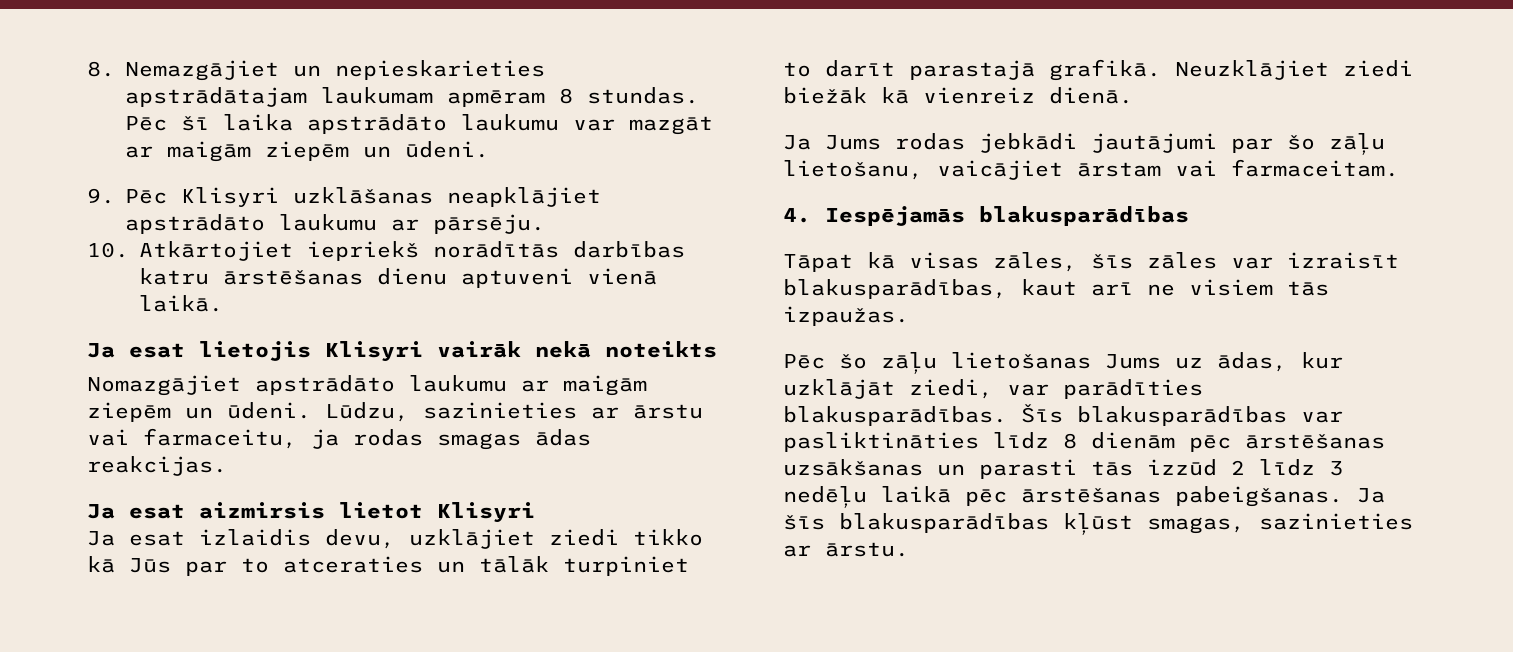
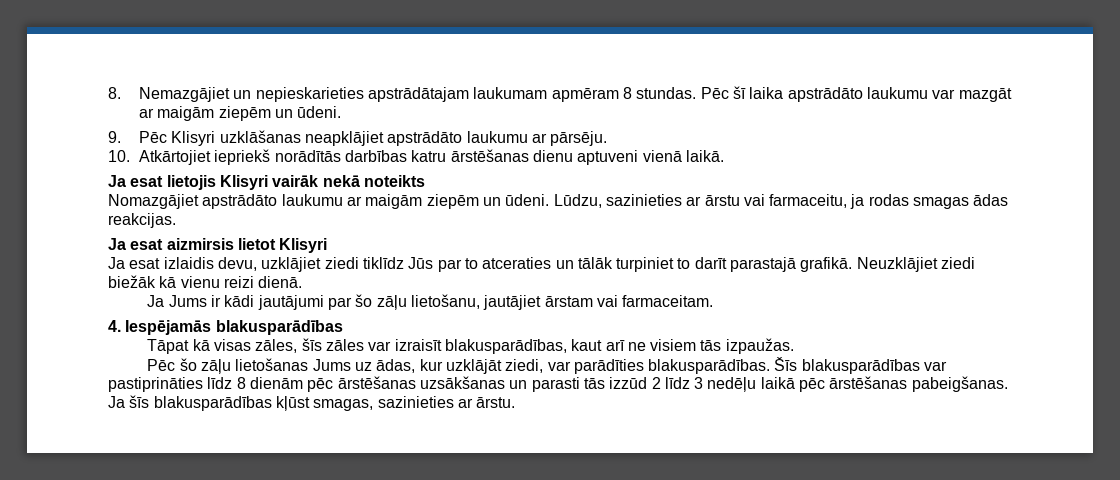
[633,529,703,546] [87,556,115,573] tikko kā -> [362,257,404,269] tiklīdz
[923,87,1035,104] vienreiz -> [180,276,254,288] vienu reizi
[895,133,1077,153] rodas jebkādi -> [210,295,255,307] ir kādi
[937,160,1063,180] vaicājiet -> [483,295,542,310] jautājiet
[783,432,979,452] pasliktināties -> [108,377,203,392] pastiprināties

